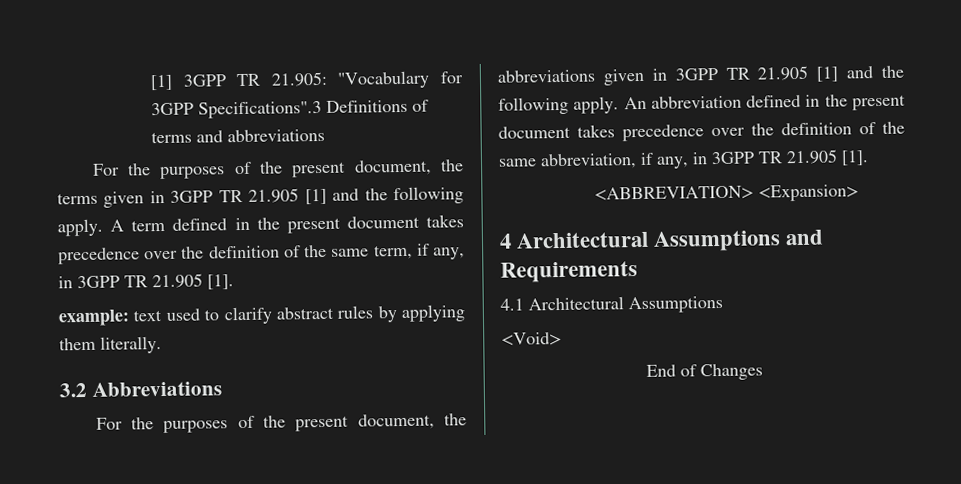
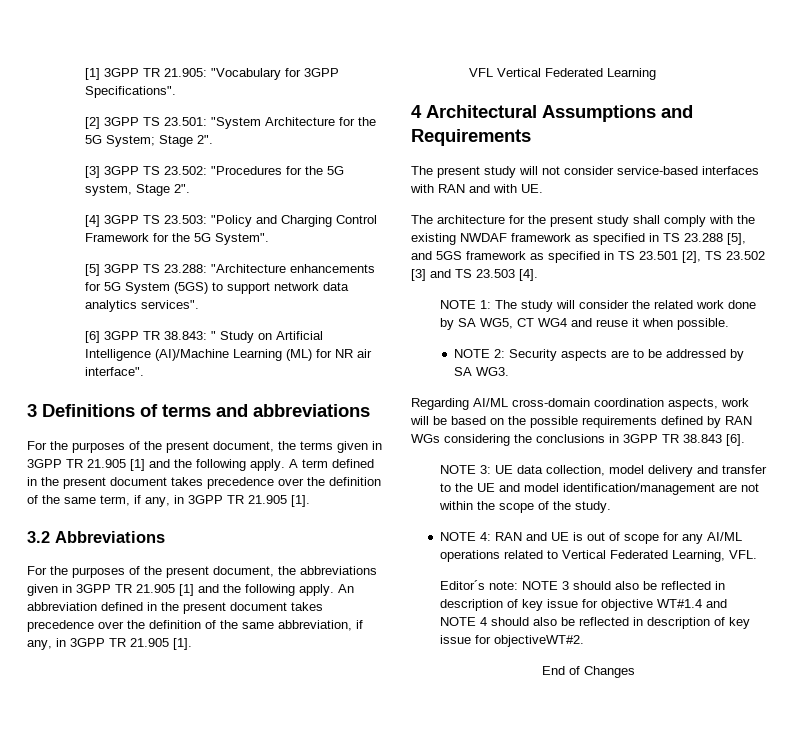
[197,100,322,119] Specifications".3 -> [84,86,176,98] [84,117,376,129] [84,135,213,147] [84,166,344,178] [84,184,190,196] [84,215,377,227] [84,233,269,245] [84,264,375,276] [84,282,349,294] [84,300,199,312] [84,331,323,343] [84,349,372,361] [84,367,144,376] [27,404,37,417] Specifications". // [2] 3GPP TS 23.501: "System Architecture for the 5G System; Stage 2". // [3] 3GPP TS 23.502: "Procedures for the 5G system, Stage 2". // [4] 3GPP TS 23.503: "Policy and Charging Control Framework for the 5G System". // [5] 3GPP TS 23.288: "Architecture enhancements for 5G System (5GS) to support network data analytics services". // [6] 3GPP TR 38.843: " Study on Artificial Intelligence (AI)/Machine Learning (ML) for NR air interface". // 3
[58,304,465,327] [59,336,162,354] // example: text used to clarify abstract rules by applying them literally. -> (310, 501) none
[593,184,859,202] <ABBREVIATION> <Expansion> -> [468,68,656,80] VFL Vertical Federated Learning
[500,295,723,314] [501,331,562,346] 4.1 Architectural Assumptions // <Void> -> [411,166,759,178] [410,184,543,193] [411,215,755,227] [411,233,746,245] [411,251,765,263] [411,269,538,281] [439,300,756,312] [439,318,729,330] [454,349,745,361] [454,367,510,376] [411,398,749,410] [410,416,752,428] [411,434,745,446] [439,465,767,477] [439,483,759,495] [438,501,611,513] [439,532,742,544] [439,550,757,562] [439,580,725,590] [439,599,727,611] [439,617,750,629] [439,635,584,647] The present study will not consider service-based interfaces with RAN and with UE. // The architecture for the present study shall comply with the existing NWDAF framework as specified in TS 23.288 [5], and 5GS framework as specified in TS 23.501 [2], TS 23.502 [3] and TS 23.503 [4]. // NOTE 1: The study will consider the related work done by SA WG5, CT WG4 and reuse it when possible. // NOTE 2: Security aspects are to be addressed by SA WG3. // Regarding AI/ML cross-domain coordination aspects, work will be based on the possible requirements defined by RAN WGs considering the conclusions in 3GPP TR 38.843 [6]. // NOTE 3: UE data collection, model delivery and transfer to the UE and model identification/management are not within the scope of the study. // NOTE 4: RAN and UE is out of scope for any AI/ML operations related to Vertical Federated Learning, VFL. // Editor´s note: NOTE 3 should also be reflected in description of key issue for objective WT#1.4 and NOTE 4 should also be reflected in description of key issue for objectiveWT#2.

